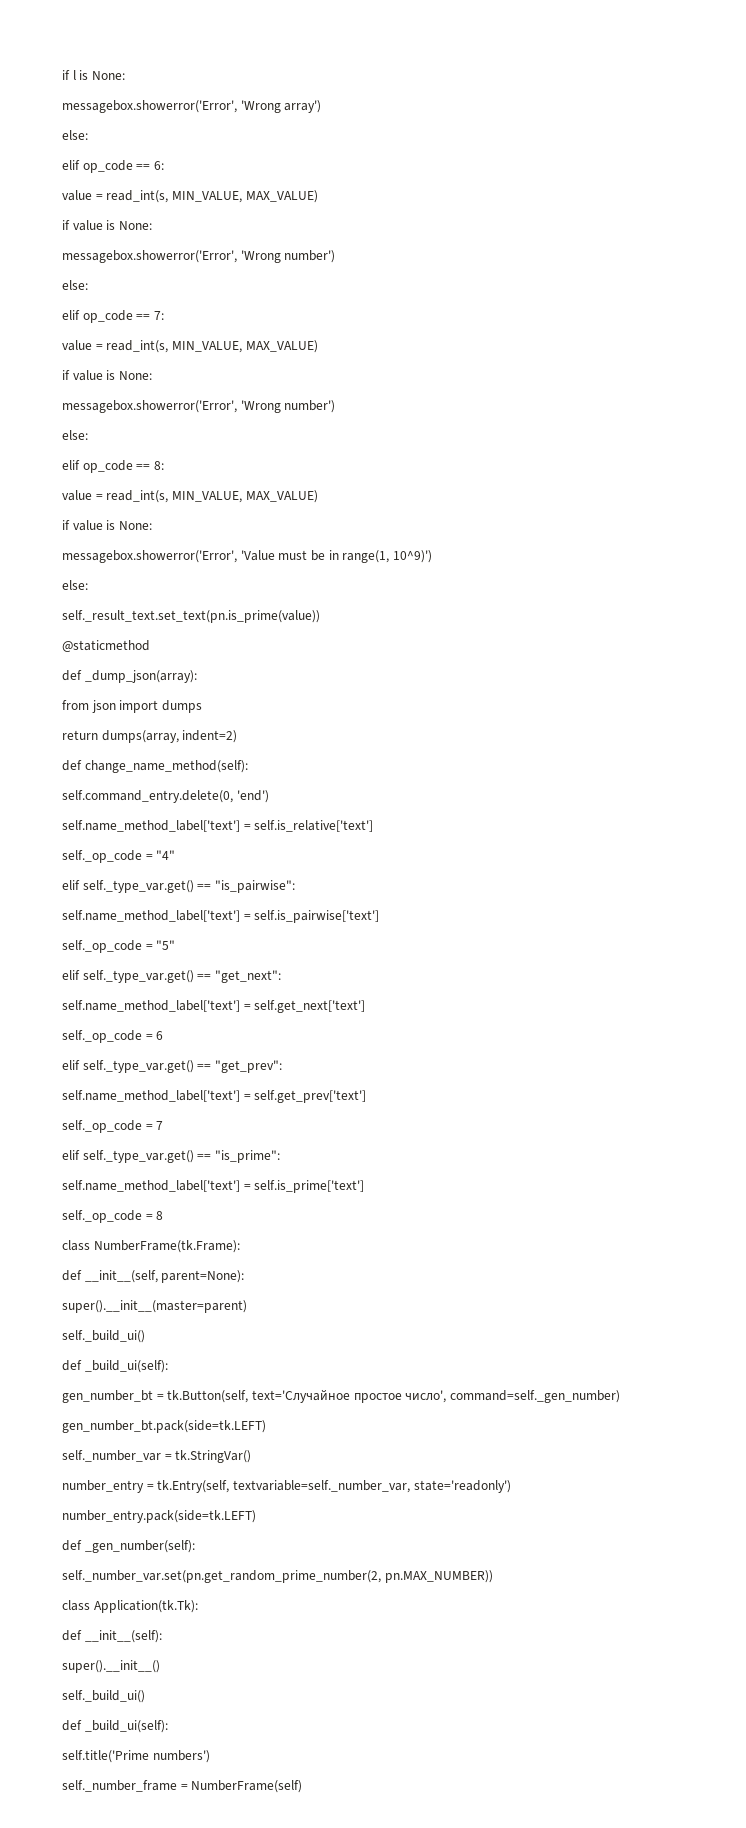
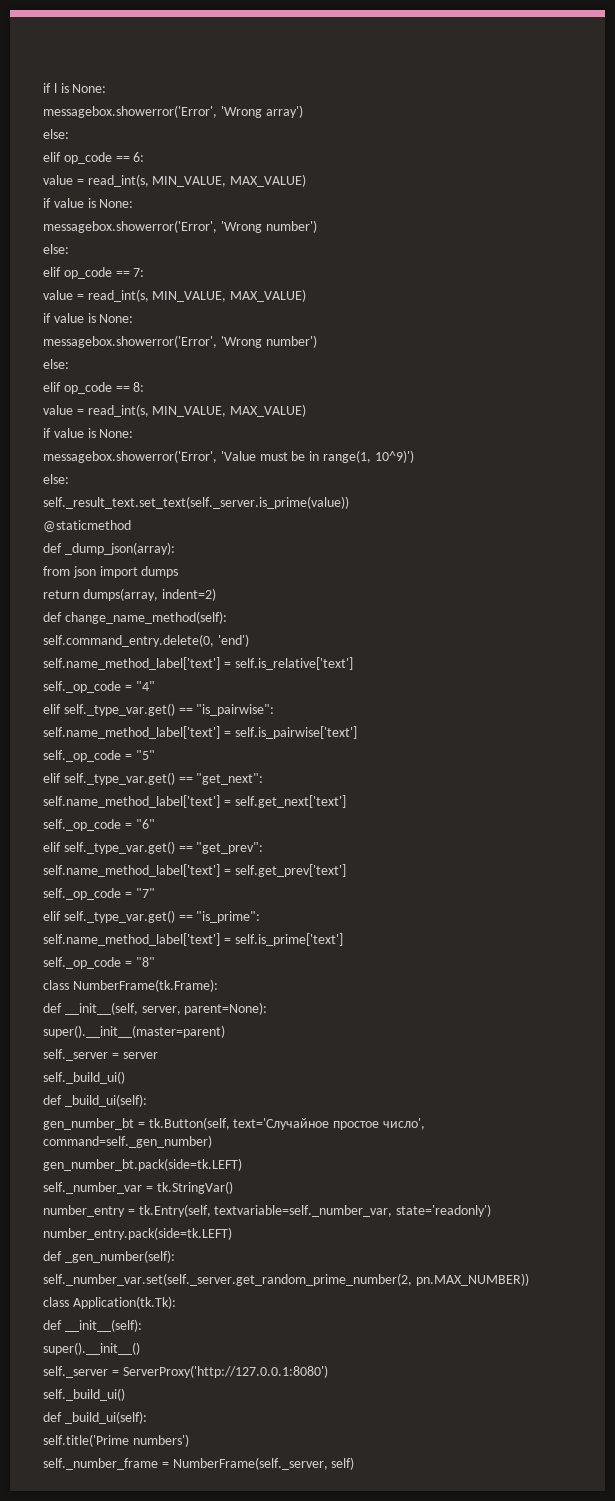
[62,610,320,623] self._result_text.set_text(pn.is_prime(value)) -> [43,496,349,509] self._result_text.set_text(self._server.is_prime(value))
[156,1031,164,1040] 6 -> [135,819,155,829] "6"
[156,1121,164,1130] 7 -> [135,888,155,898] "7"
[156,1211,164,1220] 8 -> [135,957,155,967] "8"
(158, 1276) none -> [141,1006,181,1015] server,
(247, 1306) none -> [43,1049,158,1061] // self._server = server
[62,1570,381,1583] self._number_var.set(pn.get_random_prime_number(2, -> [43,1273,412,1286] self._number_var.set(self._server.get_random_prime_number(2,
(160, 1666) none -> [43,1365,328,1378] // self._server = ServerProxy('http://127.0.0.1:8080')
[191,1780,303,1793] NumberFrame(self) -> [172,1457,355,1470] NumberFrame(self._server, self)

